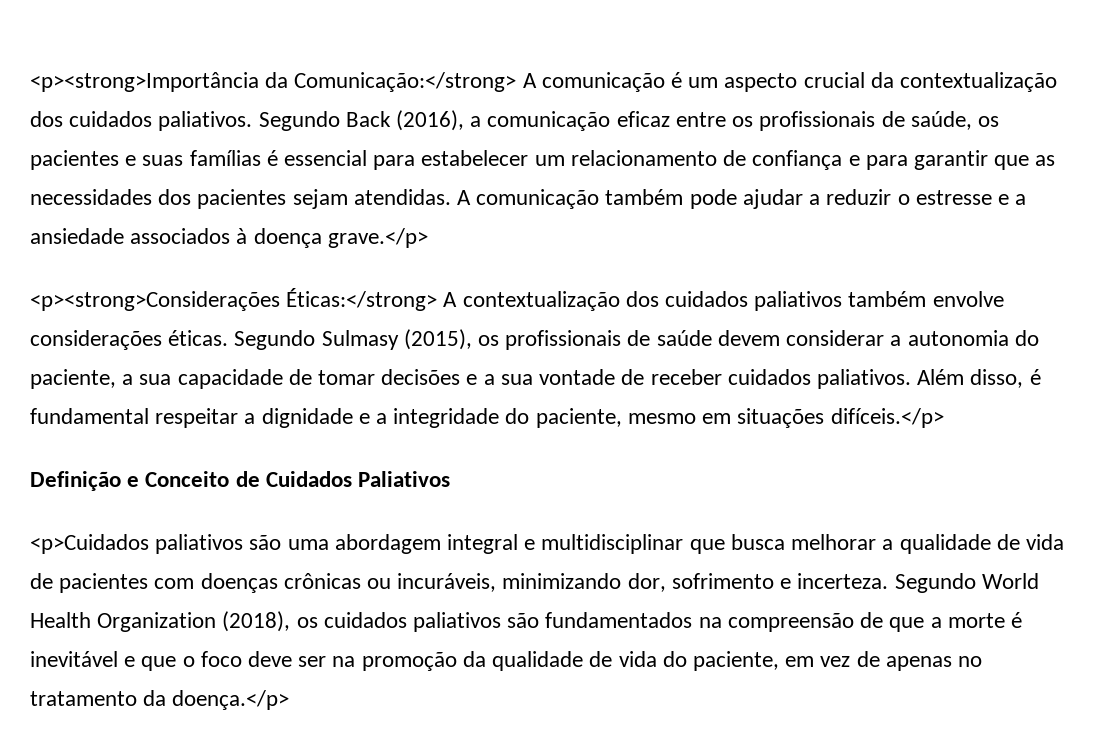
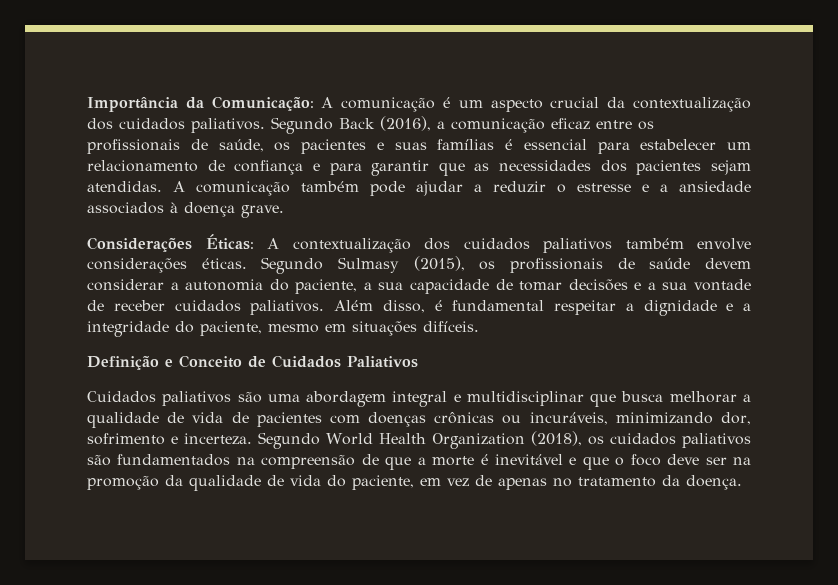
[30,72,517,92] <p><strong>Importância da Comunicação:</strong> -> [87,96,314,112] Importância da Comunicação:
[327,228,428,248] [30,288,438,311] grave.</p> // <p><strong>Considerações Éticas:</strong> -> [241,205,284,218] [87,234,254,252] grave. // Considerações Éticas:
[830,408,944,428] difíceis.</p> -> [423,321,479,332] difíceis.
[30,534,149,554] <p>Cuidados -> [87,391,156,403] Cuidados
[172,690,290,710] doença.</p> -> [686,475,742,490] doença.

